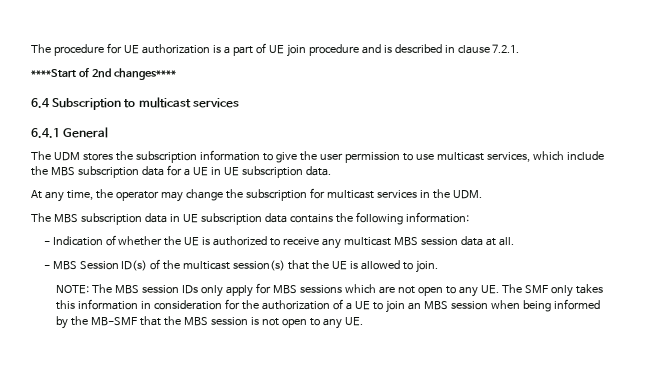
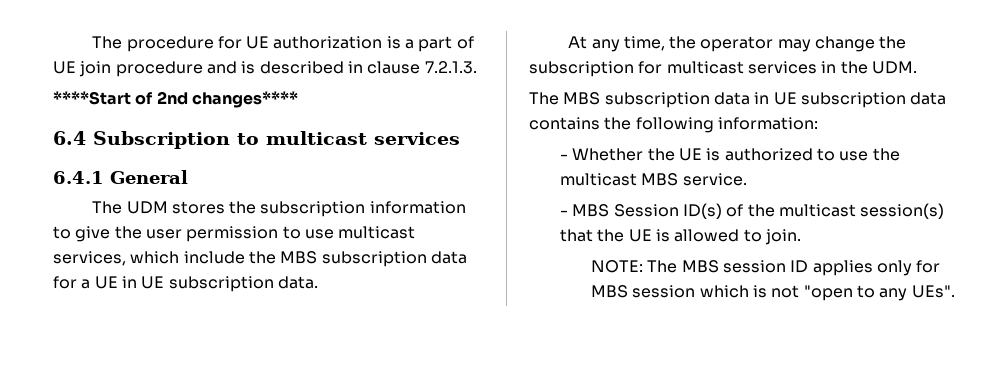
[492,44,520,53] 7.2.1. -> [424,61,477,74] 7.2.1.3.
[52,235,163,246] Indication of whether -> [572,148,644,161] Whether
[283,236,515,249] receive any multicast MBS session data at all. -> [839,148,900,161] [560,173,747,186] use the multicast MBS service.
[182,283,603,297] [56,299,600,313] [56,316,363,329] IDs only apply for MBS sessions which are not open to any UE. The SMF only takes this information in consideration for the authorization of a UE to join an MBS session when being informed by the MB-SMF that the MBS session is not open to any UE. -> [790,260,941,276] [591,285,955,301] ID applies only for MBS session which is not "open to any UEs".

